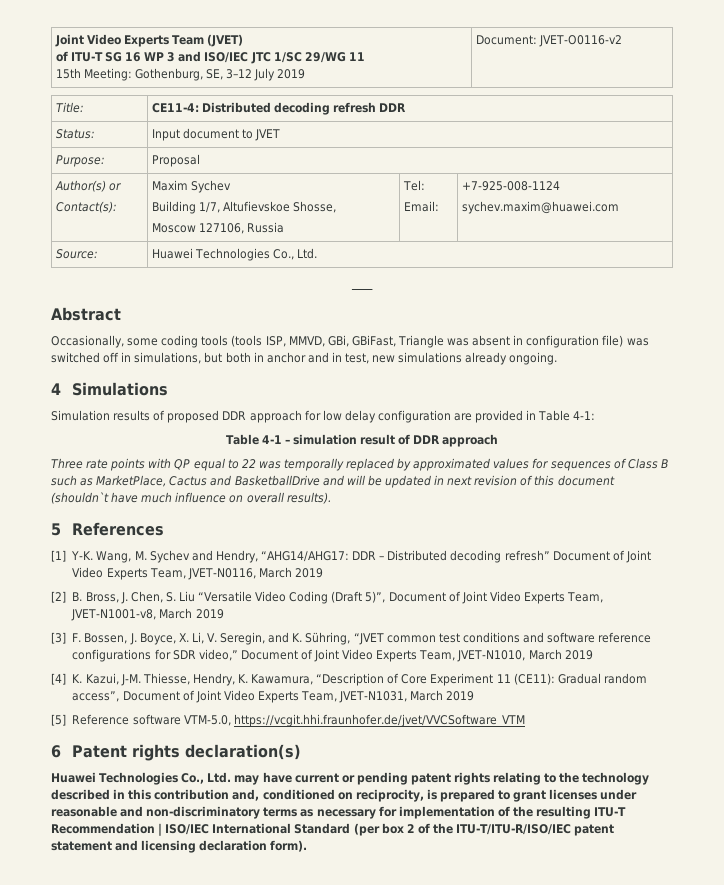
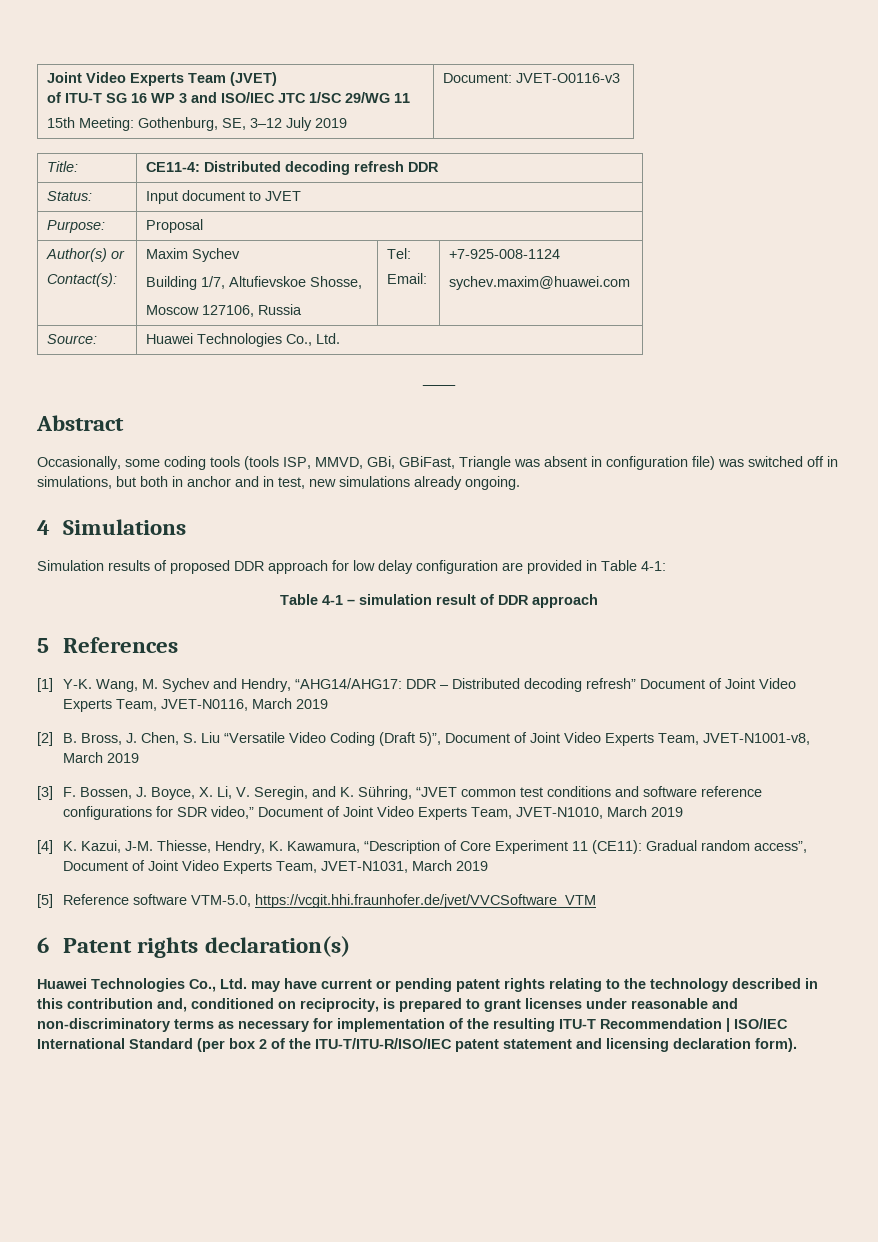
[538,35,622,47] JVET-O0116-v2 -> [516,73,621,83] JVET-O0116-v3
[51,458,668,471] [51,475,615,488] [51,492,331,504] // Three rate points with QP equal to 22 was temporally replaced by approximated values for sequences of Class B such as MarketPlace, Cactus and BasketballDrive and will be updated in next revision of this document (shouldn`t have much influence on overall results). -> (598, 601) none

